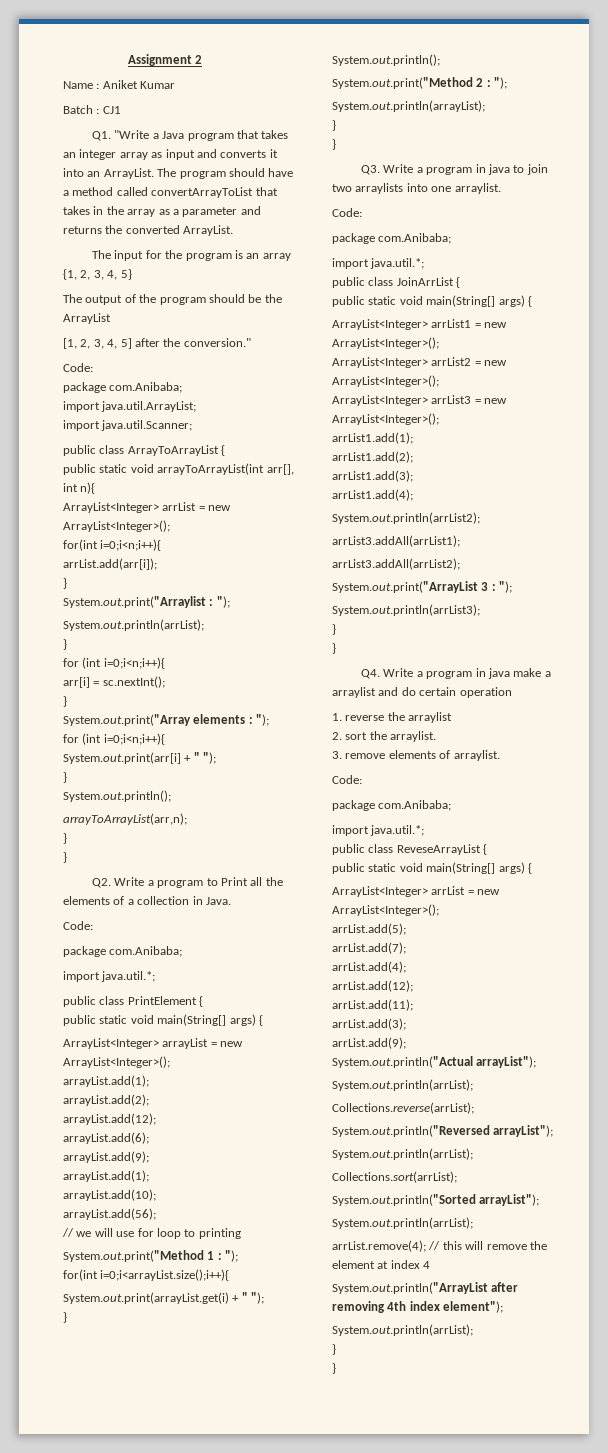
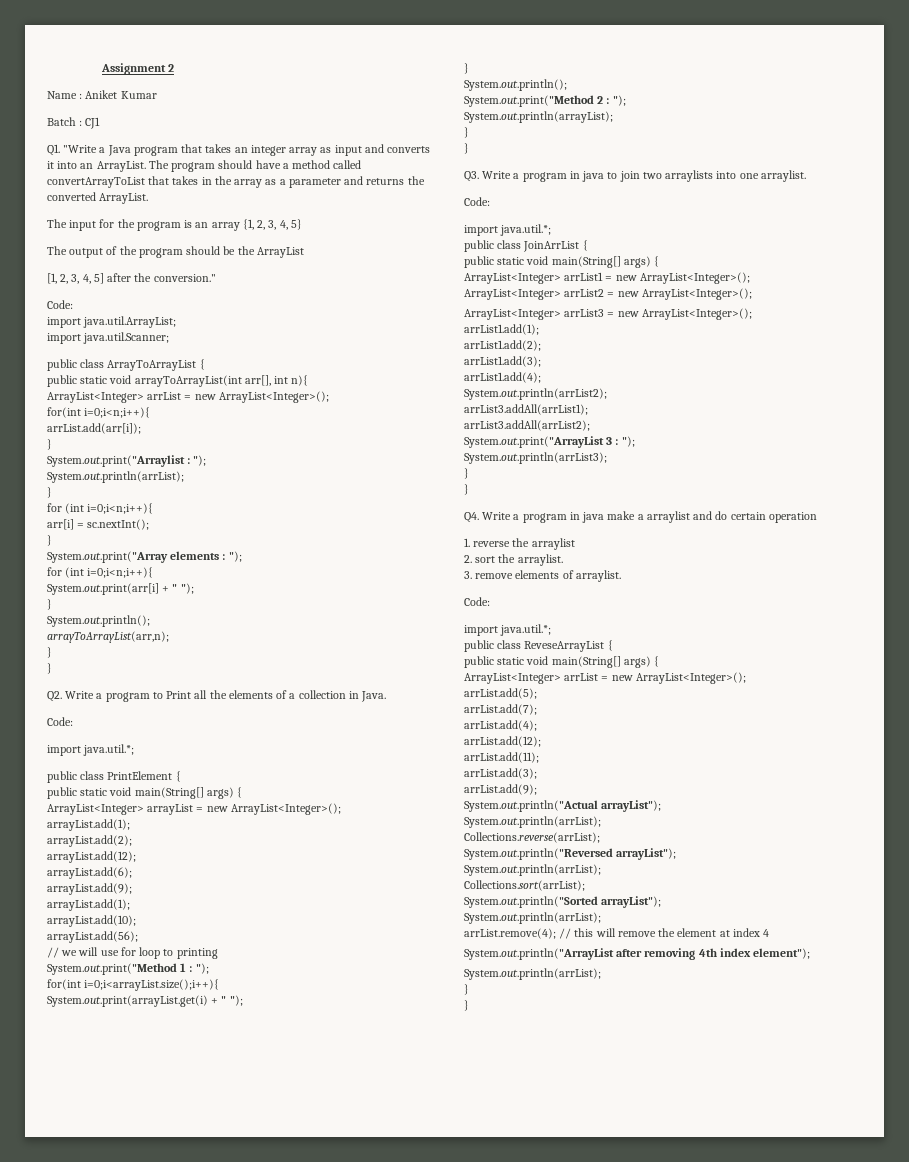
[63,382,183,393] // package com.Anibaba; -> (73, 304) none
[63,946,183,957] // package com.Anibaba; -> (73, 721) none
[332,233,452,244] // package com.Anibaba; -> (490, 201) none
[332,800,452,811] // package com.Anibaba; -> (490, 601) none

